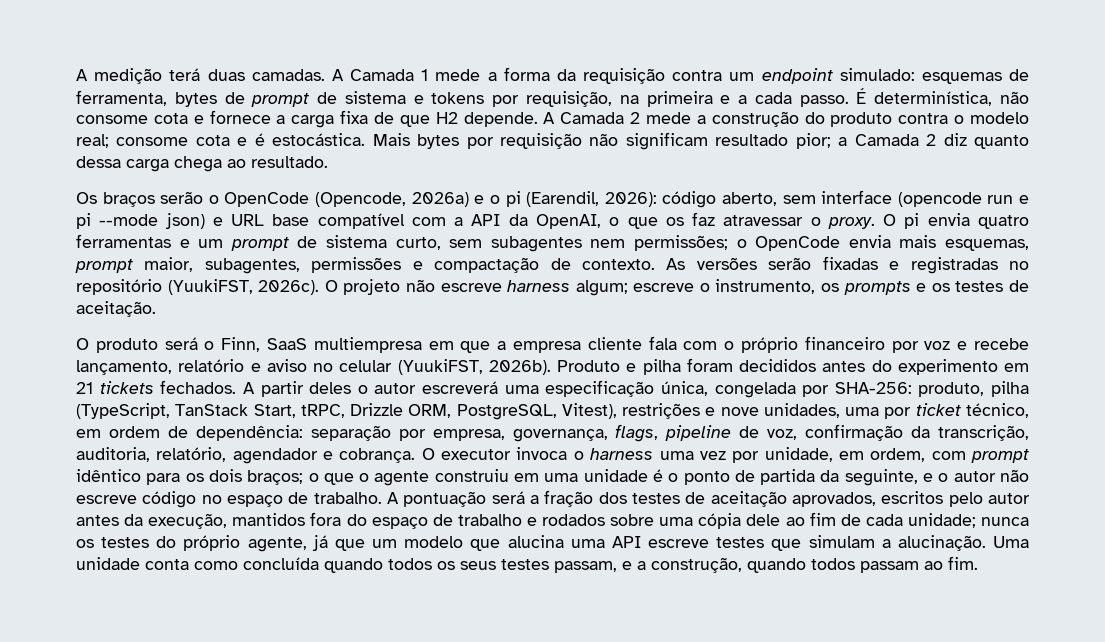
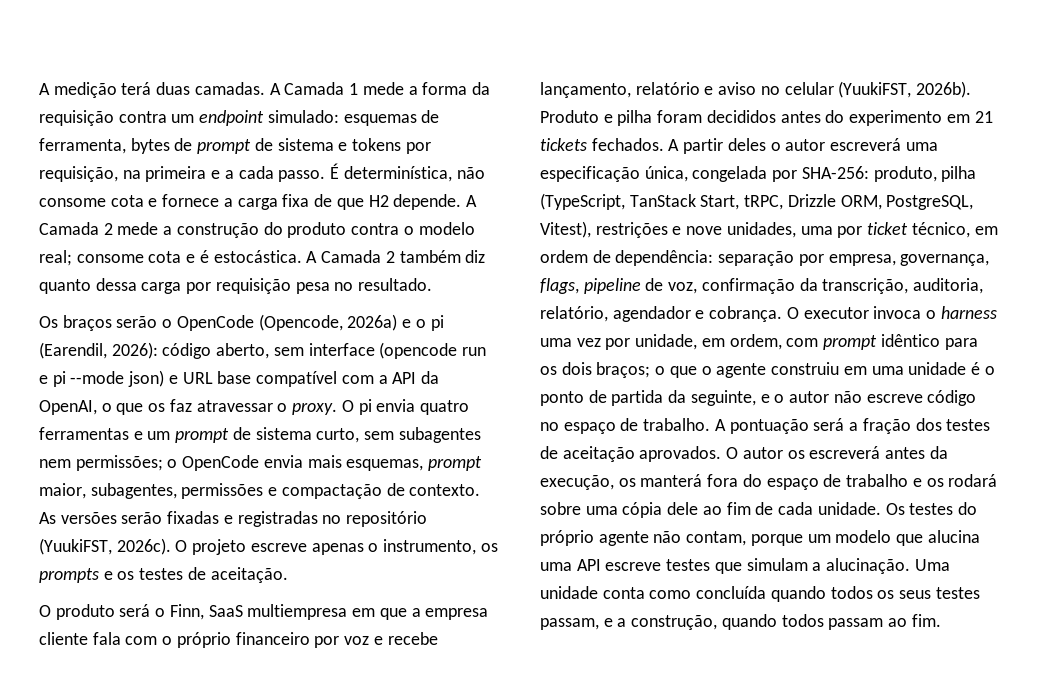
[372,132,937,150] Mais bytes por requisição não significam resultado pior; a Camada 2 -> [306,250,461,263] A Camada 2 também
[174,156,246,172] chega ao -> [186,278,354,294] por requisição pesa no
[405,279,695,296] não escreve harness algum; escreve -> [250,543,364,555] escreve apenas
[792,491,1031,507] aprovados, escritos pelo autor -> [639,446,881,462] aprovados. O autor os escreverá
[232,513,306,526] mantidos -> [618,474,703,487] os manterá
[542,514,606,526] rodados -> [926,474,998,487] os rodará
[907,513,1030,528] [76,535,365,552] unidade; nunca os testes do próprio agente, já que -> [817,502,977,515] [540,530,803,546] unidade. Os testes do próprio agente não contam, porque

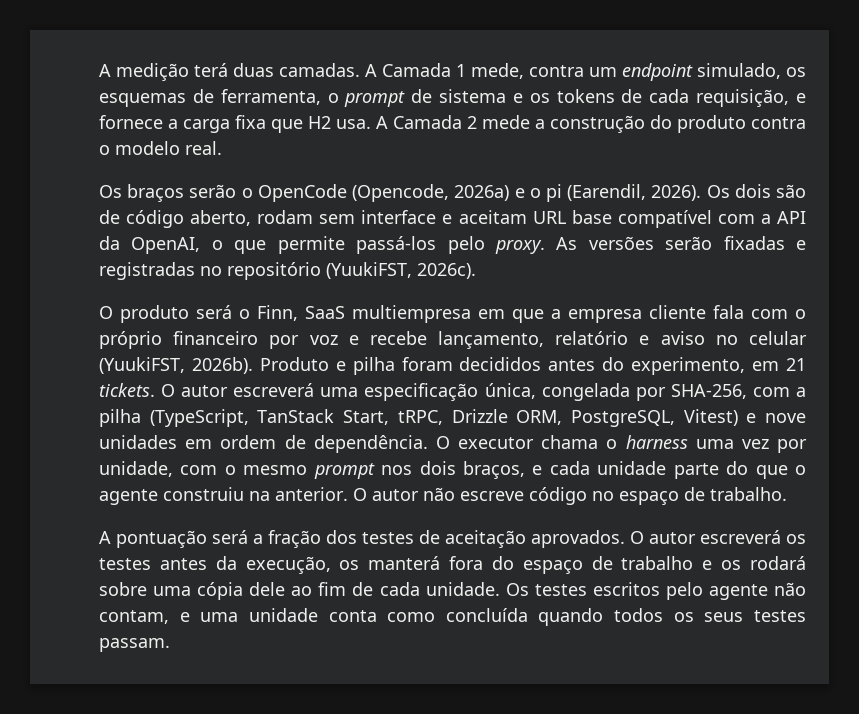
[362,82,490,95] [39,110,114,126] mede a forma da requisição -> [471,63,524,79] mede,
[267,110,339,123] simulado: -> [697,63,806,79] simulado, os
[130,138,193,154] bytes de -> [327,93,339,103] o
[352,138,431,154] [39,163,485,182] [39,195,144,207] tokens por requisição, na primeira e a cada passo. É determinística, não consome cota -> [529,89,790,107] os tokens de cada requisição,
[314,194,333,207] de -> (266, 122) none
[393,194,462,210] depende. -> [336,119,371,129] usa.
[39,250,486,266] [39,278,433,294] real; consome cota e é estocástica. A Camada 2 também diz quanto dessa carga por requisição pesa no resultado. -> [185,141,222,155] real.
[111,342,158,359] 2026): -> [651,184,806,201] [99,210,120,224] 2026). Os dois são de
(270, 351) none -> [257,210,314,224] rodam
[379,342,487,359] [39,370,178,387] (opencode run e pi --mode json) e -> [442,210,527,224] e aceitam
[148,399,469,415] [39,427,481,443] [39,455,483,471] [39,483,481,499] os faz atravessar o proxy. O pi envia quatro ferramentas e um prompt de sistema curto, sem subagentes nem permissões; o OpenCode envia mais esquemas, prompt maior, subagentes, permissões e compactação de contexto. -> [277,236,545,254] permite passá-los pelo proxy.
[175,539,498,555] [39,567,288,583] O projeto escreve apenas o instrumento, os prompts e os testes de aceitação. -> (476, 271) none
[849,110,943,126] experimento -> [631,357,746,375] experimento,
[540,138,781,154] tickets fechados. A partir deles o -> [99,383,176,397] tickets. O
[801,166,937,182] SHA-256: produto, -> [670,384,806,399] SHA-256, com a
[540,221,998,238] [540,250,990,266] [540,278,984,294] [540,306,783,322] Vitest), restrições e nove unidades, uma por ticket técnico, em ordem de dependência: separação por empresa, governança, flags, pipeline de voz, confirmação da transcrição, auditoria, relatório, agendador e cobrança. -> [683,409,806,426] [99,435,428,453] Vitest) e nove unidades em ordem de dependência.
[873,306,922,319] invoca -> [541,435,599,449] chama
[701,334,978,350] [540,362,995,378] [540,390,785,406] em ordem, com prompt idêntico para os dois braços; o que o agente construiu em uma unidade é o ponto de partida da seguinte, e o -> [180,461,807,479] [99,487,367,505] com o mesmo prompt nos dois braços, e cada unidade parte do que o agente construiu na anterior. O
(711, 424) none -> (787, 494) //
[787,446,881,459] os escreverá -> [700,530,806,544] [99,558,151,570] escreverá os testes
[957,502,977,515] [540,530,594,546] do próprio -> [592,582,703,600] escritos pelo
[750,530,980,546] [540,558,950,574] porque um modelo que alucina uma API escreve testes que simulam a alucinação. Uma -> [179,612,239,622] e uma
[540,614,941,630] passam, e a construção, quando todos passam ao fim. -> [99,638,170,652] passam.

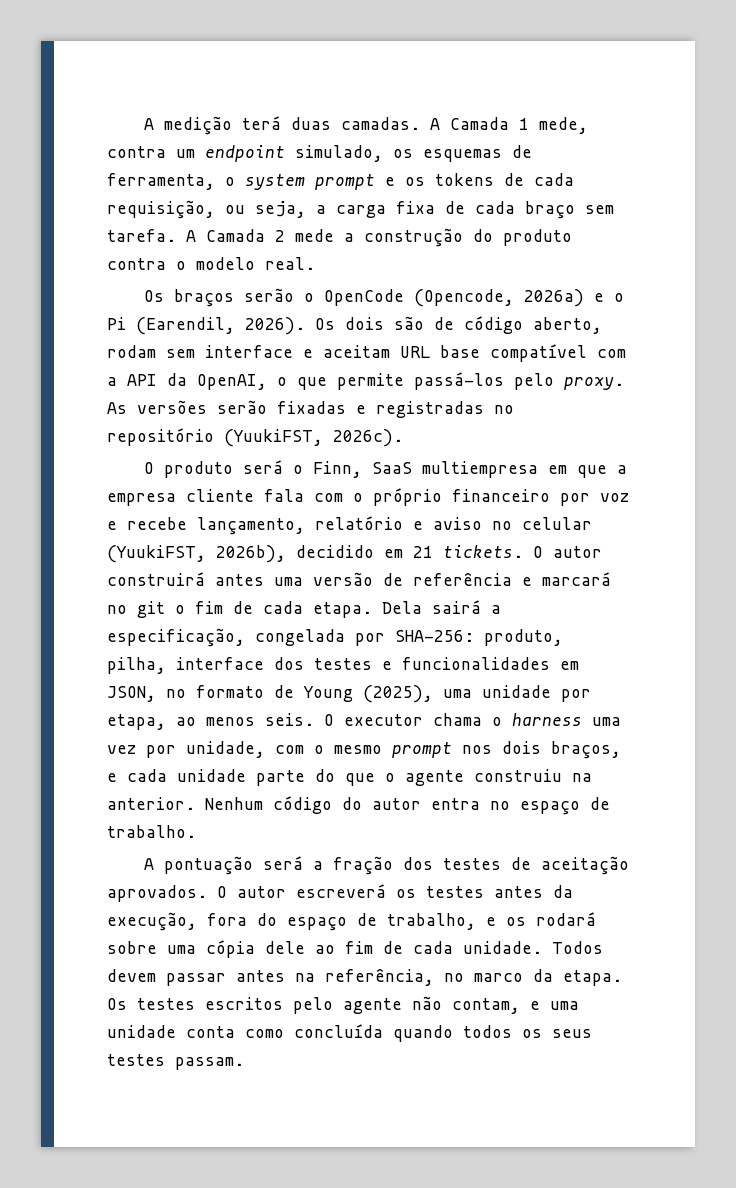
[344,89,507,107] prompt de sistema -> [245,174,375,190] system prompt
[796,93,806,103] [99,115,163,129] e fornece -> [225,201,306,218] ou seja,
[271,116,371,133] que H2 usa. -> [445,201,614,219] [107,229,176,242] de cada braço sem tarefa.
[545,184,562,202] pi -> [107,317,126,330] Pi
[191,357,746,375] 2026b). Produto e pilha foram decididos antes do experimento, -> [216,545,374,563] 2026b), decidido
[233,383,806,401] [99,409,806,427] [99,435,428,453] escreverá uma especificação única, congelada por SHA-256, com a pilha (TypeScript, TanStack Start, tRPC, Drizzle ORM, PostgreSQL, Vitest) e nove unidades em ordem de dependência. -> [107,572,611,586] [107,600,501,618] [107,628,563,647] [107,657,579,674] [107,685,591,703] [107,713,314,730] construirá antes uma versão de referência e marcará no git o fim de cada etapa. Dela sairá a especificação, congelada por SHA-256: produto, pilha, interface dos testes e funcionalidades em JSON, no formato de Young (2025), uma unidade por etapa, ao menos seis.
[353,487,587,505] O autor não escreve código -> [205,796,480,814] Nenhum código do autor entra
[339,556,441,570] os manterá -> (197, 921) none
[621,556,694,570] trabalho -> [387,913,476,930] trabalho,
(500, 589) none -> [552,941,603,954] [107,968,622,986] Todos devem passar antes na referência, no marco da etapa.

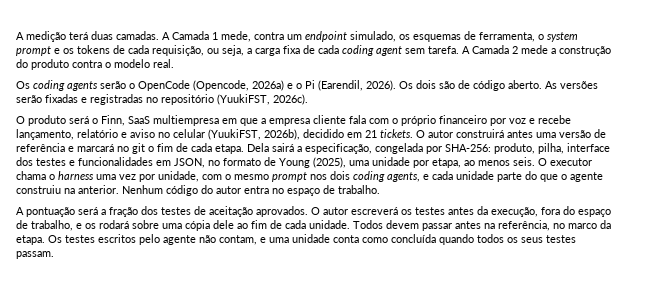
[525,201,575,219] braço -> [342,45,402,56] coding agent
[173,289,234,307] braços -> [33,80,98,91] coding agents
[533,317,602,334] [107,344,626,362] [107,372,624,390] aberto, rodam sem interface e aceitam URL base compatível com a API da OpenAI, o que permite passá-los pelo proxy. -> [508,80,542,89] aberto.
[551,741,621,759] braços, -> [353,171,420,182] coding agents,

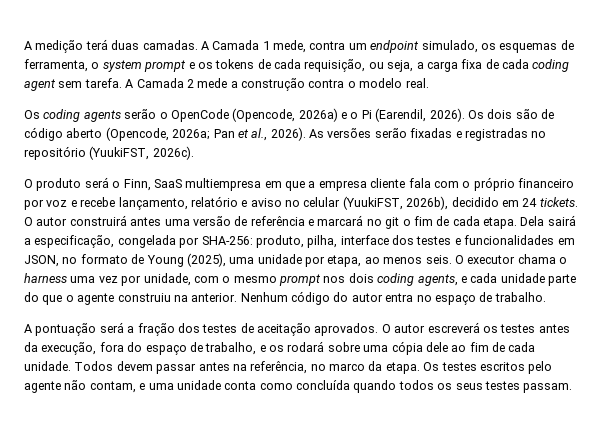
[16,59,69,70] do produto -> (305, 84) none
[508,80,542,89] aberto. -> [66,127,306,141] aberto (Opencode, 2026a; Pan et al., 2026).
[365,130,377,138] 21 -> [522,198,538,207] 24

